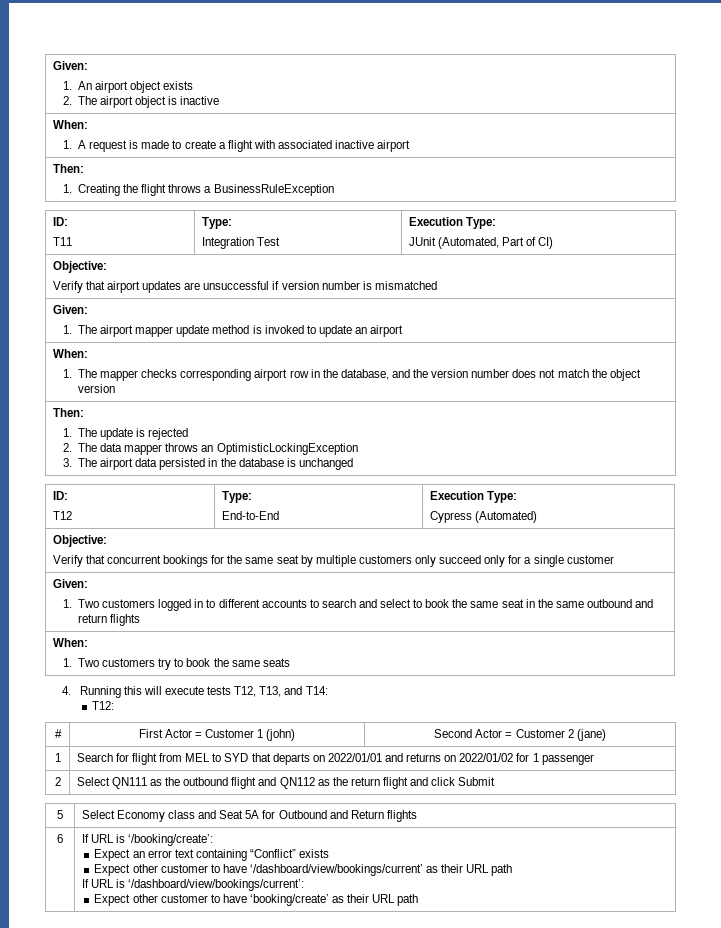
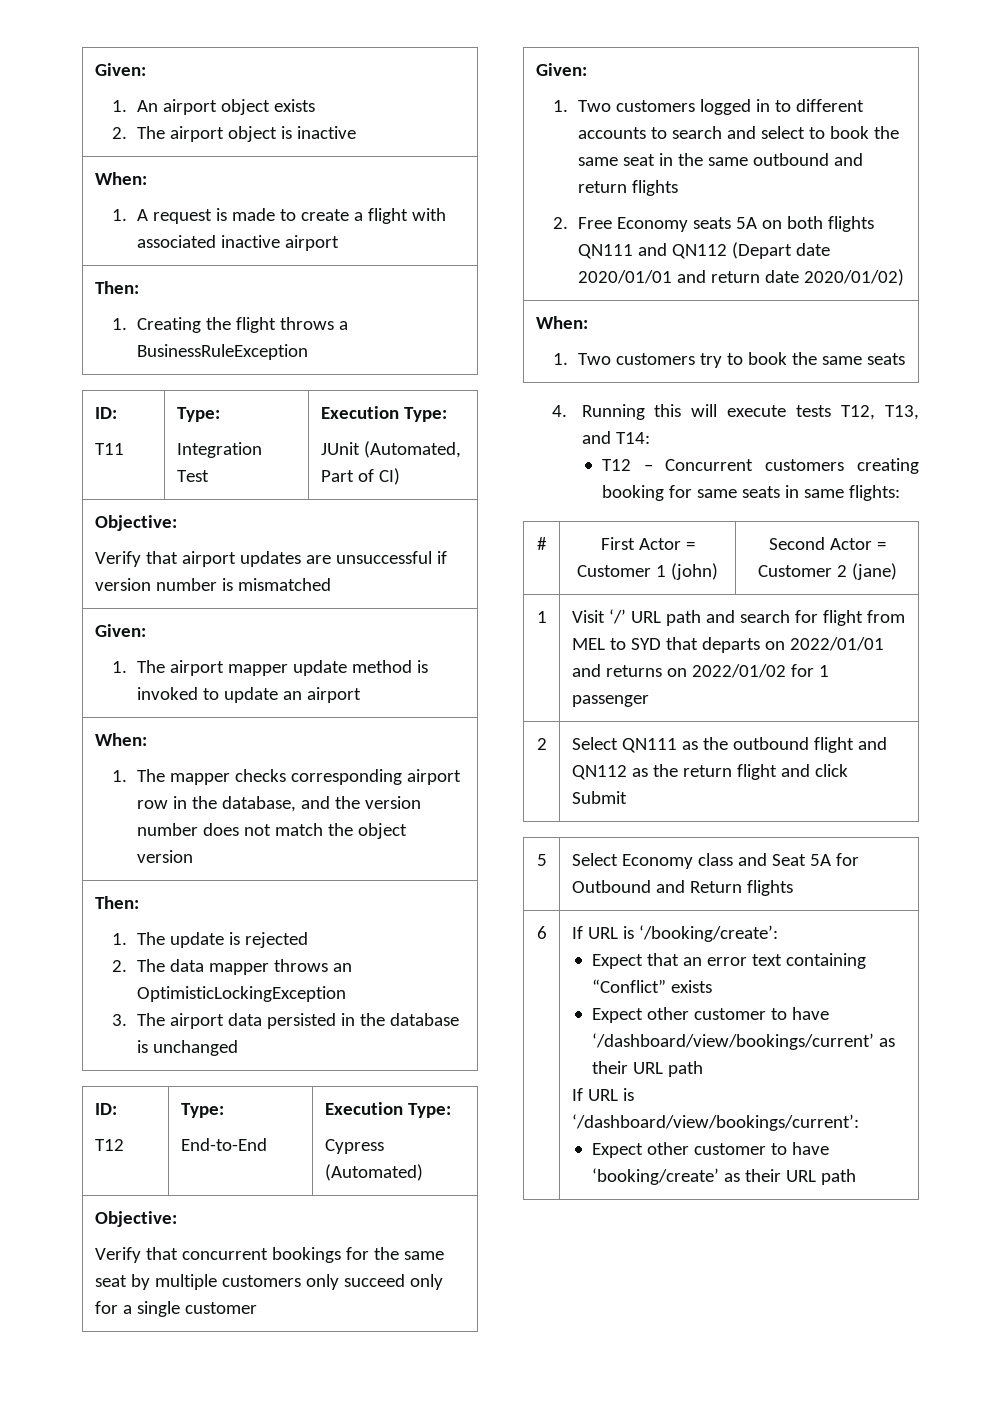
(141, 620) none -> [553,216,874,232] [577,242,830,259] [577,269,904,286] // 2. Free Economy seats 5A on both flights QN111 and QN112 (Depart date 2020/01/01 and return date 2020/01/02)
[92,701,115,710] T12: -> [601,458,919,474] [601,485,900,501] T12 – Concurrent customers creating booking for same seats in same flights:
[76,753,113,762] Search -> [571,609,790,626] Visit ‘/’ URL path and search
(131, 855) none -> [647,953,680,966] that

